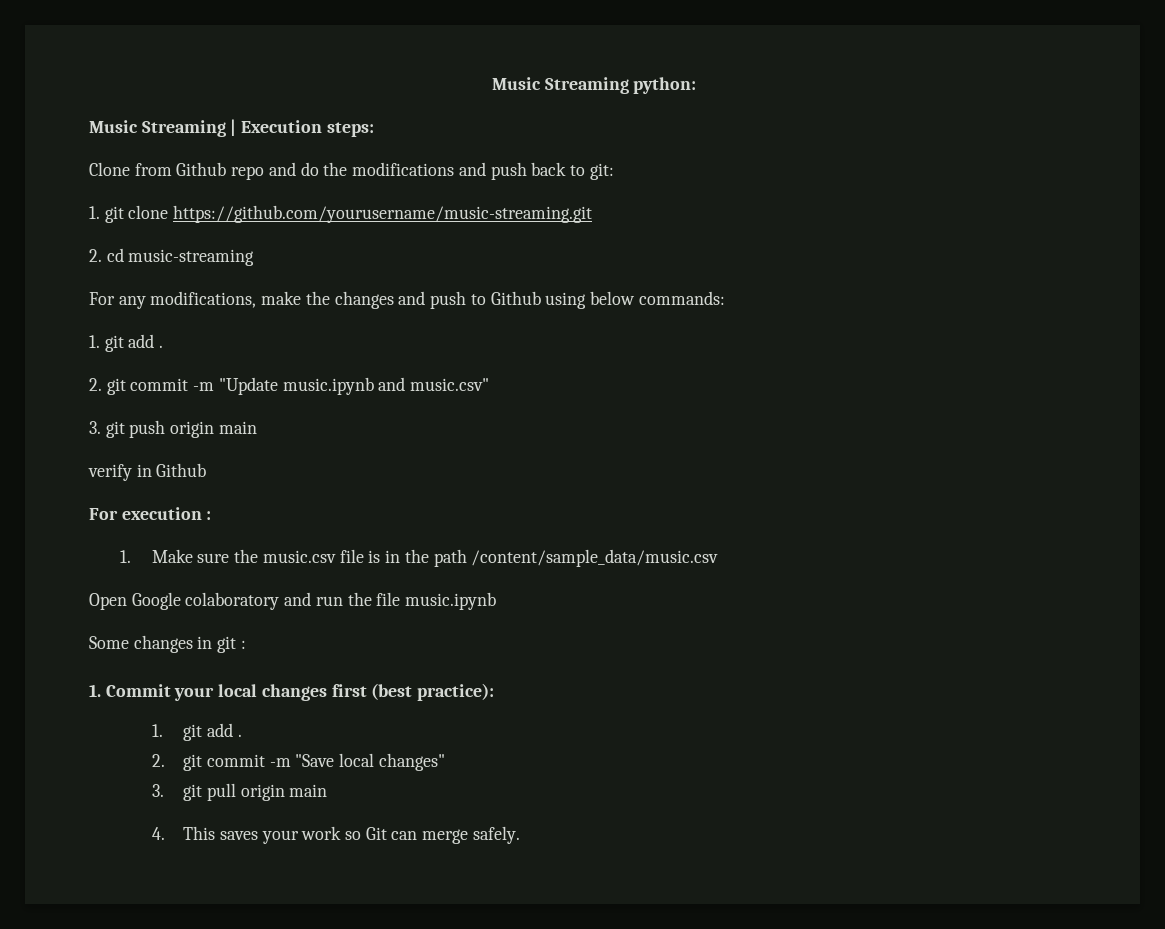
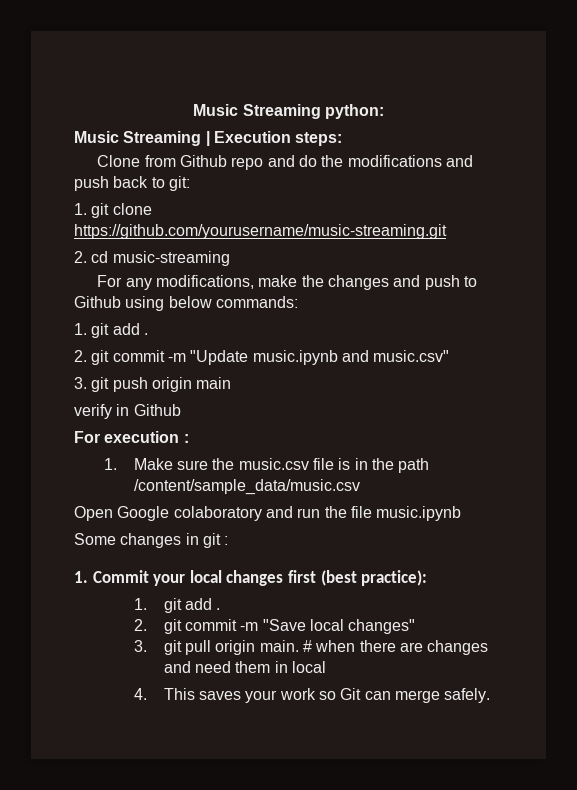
[289,784,328,797] main -> [259,640,489,655] [163,661,327,673] main. # when there are changes and need them in local

